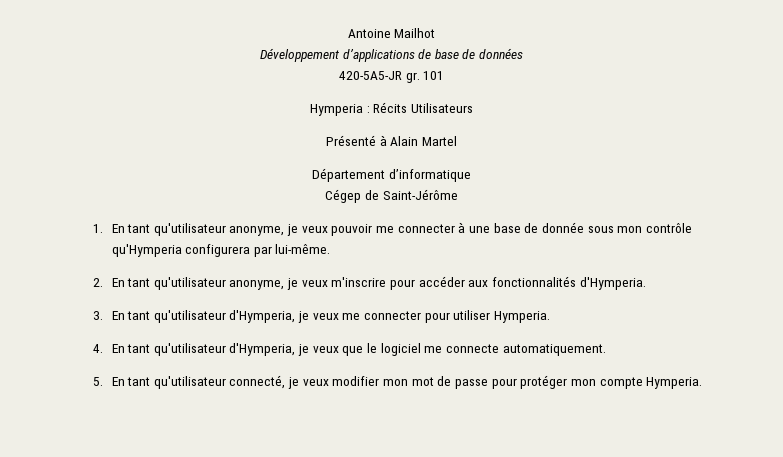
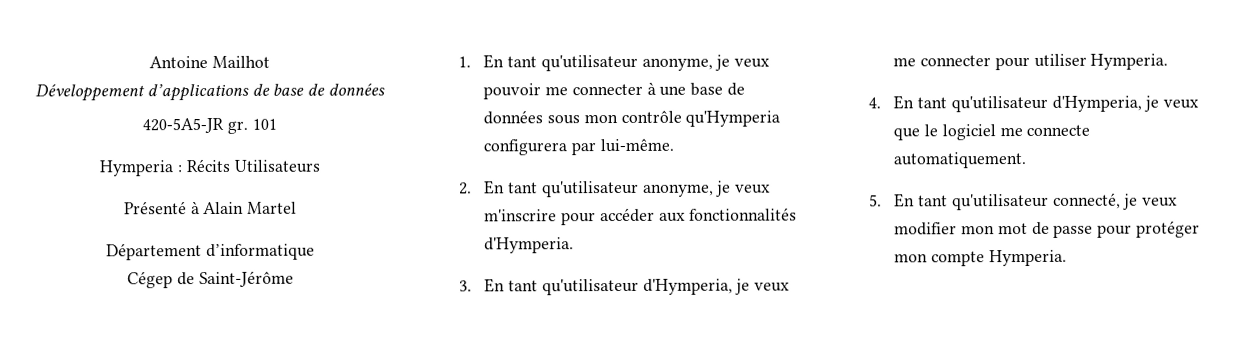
[541,222,584,233] donnée -> [483,110,544,125] données

